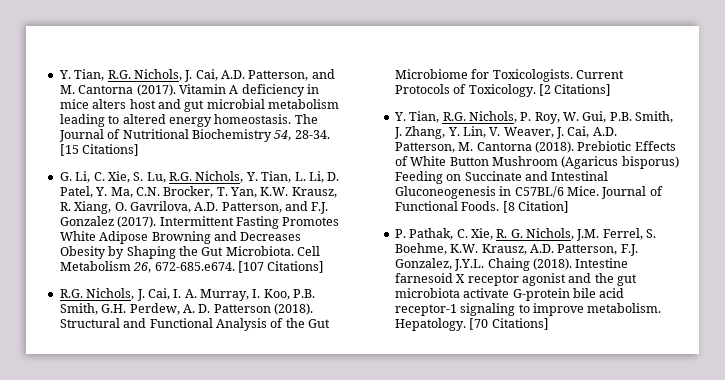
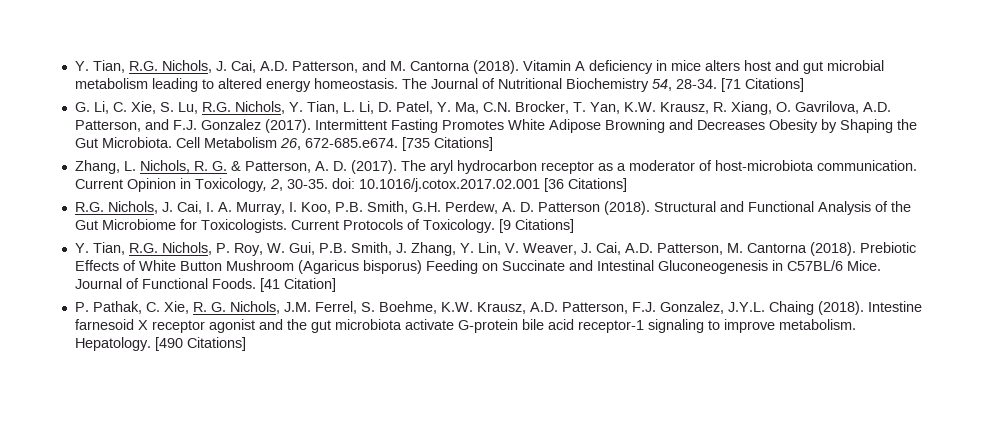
[136,84,176,96] (2017). -> [472,60,519,74] (2018).
[59,144,79,156] [15 -> [720,78,741,92] [71
[237,261,264,273] [107 -> [401,137,493,151] [74,160,917,174] [74,178,564,192] [735 Citations] // Zhang, L. Nichols, R. G. & Patterson, A. D. (2017). The aryl hydrocarbon receptor as a moderator of host-microbiota communication. Current Opinion in Toxicology, 2, 30-35. doi: 10.1016/j.cotox.2017.02.001 [36
[538,84,551,96] [2 -> [498,219,511,233] [9
[502,201,515,213] [8 -> [259,278,280,292] [41
[469,318,489,330] [70 -> [154,337,183,351] [490

